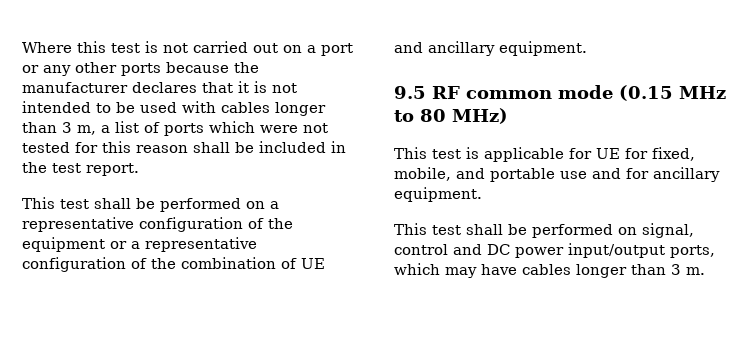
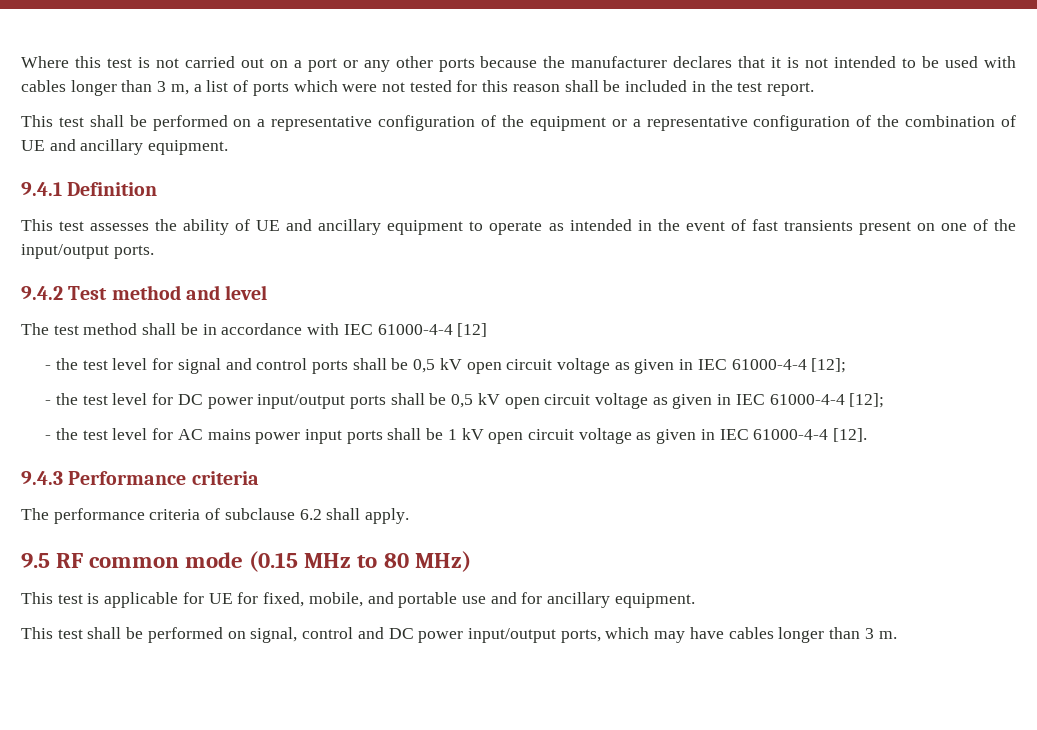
(587, 48) none -> [21,182,158,196] [21,219,1016,235] [21,244,154,259] [21,285,268,300] [21,323,488,337] [45,358,847,374] [45,393,885,409] [45,428,868,444] [21,471,259,485] [21,508,410,524] // 9.4.1 Definition // This test assesses the ability of UE and ancillary equipment to operate as intended in the event of fast transients present on one of the input/output ports. // 9.4.2 Test method and level // The test method shall be in accordance with IEC 61000-4-4 [12] // - the test level for signal and control ports shall be 0,5 kV open circuit voltage as given in IEC 61000-4-4 [12]; // - the test level for DC power input/output ports shall be 0,5 kV open circuit voltage as given in IEC 61000-4-4 [12]; // - the test level for AC mains power input ports shall be 1 kV open circuit voltage as given in IEC 61000-4-4 [12]. // 9.4.3 Performance criteria // The performance criteria of subclause 6.2 shall apply.

